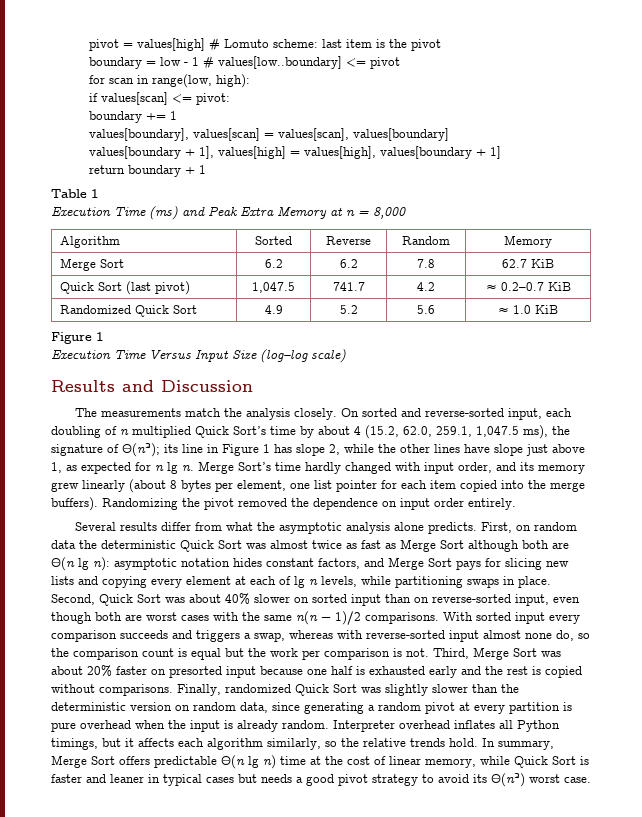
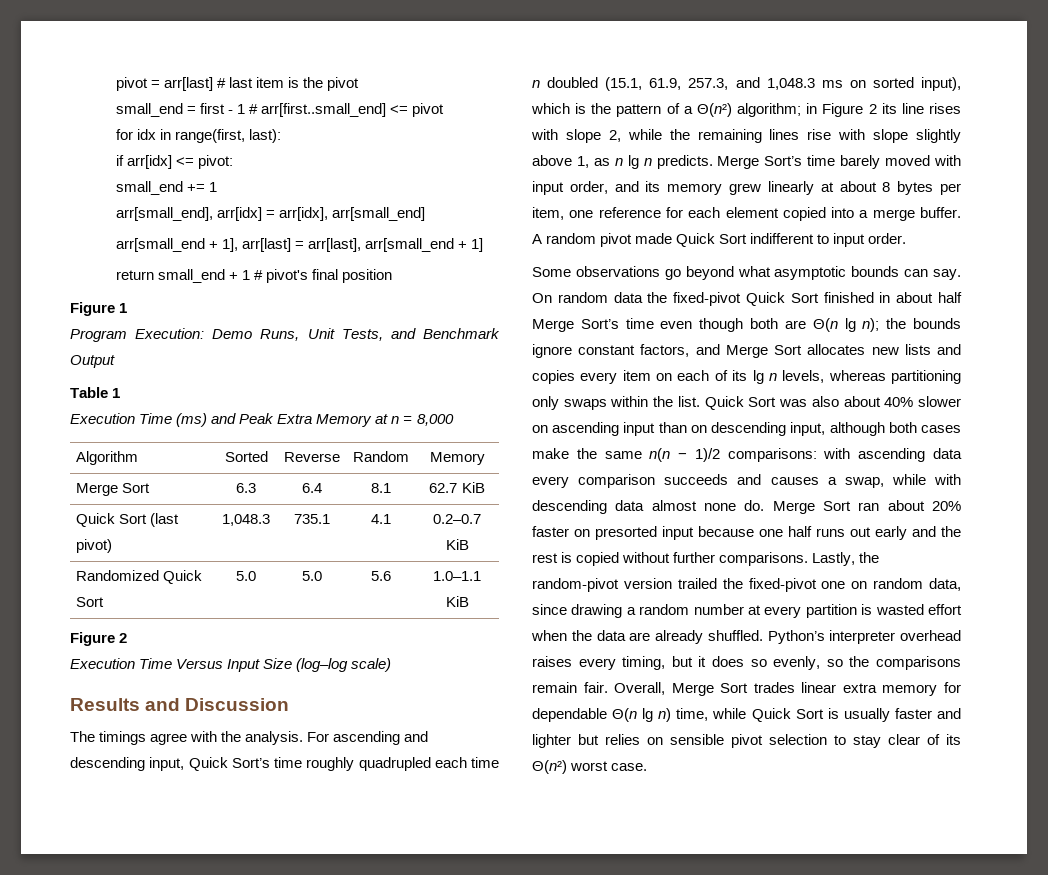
[137,38,319,52] values[high] # Lomuto scheme: -> [163,77,226,91] arr[last] #
[89,57,182,69] boundary = low -> [115,103,225,117] small_end = first
[218,56,343,69] values[low..boundary] -> [260,103,386,117] arr[first..small_end]
[109,74,251,88] scan in range(low, high): -> [136,129,281,143] idx in range(first, last):
[101,92,169,105] values[scan] -> [126,155,172,169] arr[idx]
[89,111,143,123] boundary -> [115,181,183,195] small_end
[89,128,450,141] [89,146,473,159] values[boundary], values[scan] = values[scan], values[boundary] // values[boundary + 1], values[high] = values[high], values[boundary -> [115,207,425,221] [115,238,454,252] arr[small_end], arr[idx] = arr[idx], arr[small_end] // arr[small_end + 1], arr[last] = arr[last], arr[small_end
[128,165,182,177] boundary -> [157,269,225,283] small_end
(207, 169) none -> [253,269,393,283] [70,302,128,316] [70,328,501,342] [70,355,115,368] # pivot's final position // Figure 1 // Program Execution: Demo Runs, Unit Tests, and Benchmark Output
[264,259,283,268] [339,259,358,268] [417,259,435,268] 6.2 | 6.2 | 7.8 -> [236,483,256,493] [301,483,322,493] [371,483,391,493] 6.3 | 6.4 | 8.1
[252,282,295,293] [332,282,365,291] [417,282,435,291] [485,284,497,291] 1,047.5 | 741.7 | 4.2 | ≈ -> [222,514,270,526] [293,514,330,524] [371,514,391,524] 1,048.3 | 735.1 | 4.1 |
[264,305,283,314] [339,305,358,314] 4.9 | 5.2 -> [236,571,256,581] [301,571,322,581] 5.0 | 5.0
[498,305,531,314] ≈ 1.0 -> [433,571,481,581] 1.0–1.1
[96,332,103,341] 1 -> [119,633,128,643] 2
[101,408,573,420] [51,425,570,439] [51,443,585,457] [51,461,391,474] measurements match the analysis closely. On sorted and reverse-sorted input, each doubling of n multiplied Quick Sort’s time by about 4 (15.2, 62.0, 259.1, 1,047.5 ms), the signature of Θ(n²); its line in Figure 1 has slope 2, while the other lines have slope just above 1, as expected for n lg n. Merge Sort’s time hardly changed -> [99,731,429,745] [70,757,499,771] [532,77,961,91] [531,103,961,117] [531,129,961,143] [532,155,931,169] timings agree with the analysis. For ascending and descending input, Quick Sort’s time roughly quadrupled each time n doubled (15.1, 61.9, 257.3, and 1,048.3 ms on sorted input), which is the pattern of a Θ(n²) algorithm; in Figure 2 its line rises with slope 2, while the remaining lines rise with slope slightly above 1, as n lg n predicts. Merge Sort’s time barely moved
[129,479,166,493] (about -> [820,181,877,192] at about
[237,480,377,492] element, one list pointer -> [532,207,661,220] item, one reference
[430,480,456,489] item -> [725,207,779,218] element
[528,480,585,492] [51,497,516,511] [75,522,532,534] the merge buffers). Randomizing the pivot removed the dependence on input order entirely. // Several results differ from what the asymptotic analysis alone predicts. First, on -> [859,207,962,221] [532,233,907,247] [532,266,961,280] [532,293,552,303] a merge buffer. A random pivot made Quick Sort indifferent to input order. // Some observations go beyond what asymptotic bounds can say. On
[101,539,569,552] [51,557,262,571] deterministic Quick Sort was almost twice as fast as Merge Sort although both are Θ(n lg n): asymptotic notation hides -> [673,292,962,306] [532,318,961,332] [532,344,572,358] fixed-pivot Quick Sort finished in about half Merge Sort’s time even though both are Θ(n lg n); the bounds ignore
[456,558,569,570] [51,576,246,588] pays for slicing new lists and copying every element at -> [807,344,961,355] [532,370,673,384] allocates new lists and copies every item on
(291, 580) none -> [732,370,748,381] its
[361,576,551,588] [51,594,185,606] while partitioning swaps in place. Second, Quick Sort was -> [828,370,961,384] [532,396,839,410] whereas partitioning only swaps within the list. Quick Sort was also
[312,594,347,603] sorted -> [552,422,620,436] ascending
[432,594,580,606] [51,612,239,624] reverse-sorted input, even though both are worst cases with -> [711,422,961,436] [532,448,569,459] descending input, although both cases make
[365,612,545,624] comparisons. With sorted input -> [727,448,962,462] comparisons: with ascending data
[196,630,240,642] triggers -> [770,477,819,485] causes
[289,630,590,642] [51,647,561,660] whereas with reverse-sorted input almost none do, so the comparison count is equal but the work per comparison is not. Third, Merge Sort was -> [891,474,961,485] [532,500,880,514] while with descending data almost none do. Merge Sort ran
[356,666,425,675] is exhausted -> [816,527,871,537] runs out
[99,684,519,696] [51,702,172,711] comparisons. Finally, randomized Quick Sort was slightly slower than the deterministic version -> [673,552,880,566] [532,578,846,592] further comparisons. Lastly, the random-pivot version trailed the fixed-pivot one
[304,702,364,714] generating -> [571,604,623,618] drawing
[425,702,455,714] pivot -> [693,604,744,615] number
[51,720,560,732] [51,738,554,750] [51,755,476,769] pure overhead when the input is already random. Interpreter overhead inflates all Python timings, but it affects each algorithm similarly, so the relative trends hold. In summary, Merge Sort offers predictable Θ(n lg n) time at the cost of linear memory, -> [875,604,962,615] [531,630,961,644] [532,656,961,670] [532,682,961,696] [532,708,709,722] wasted effort when the data are already shuffled. Python’s interpreter overhead raises every timing, but it does so evenly, so the comparisons remain fair. Overall, Merge Sort trades linear extra memory for dependable Θ(n lg n) time,
(589, 760) none -> [843,708,890,722] usually
[110,774,469,786] leaner in typical cases but needs a good pivot strategy to avoid -> [532,734,940,748] lighter but relies on sensible pivot selection to stay clear of

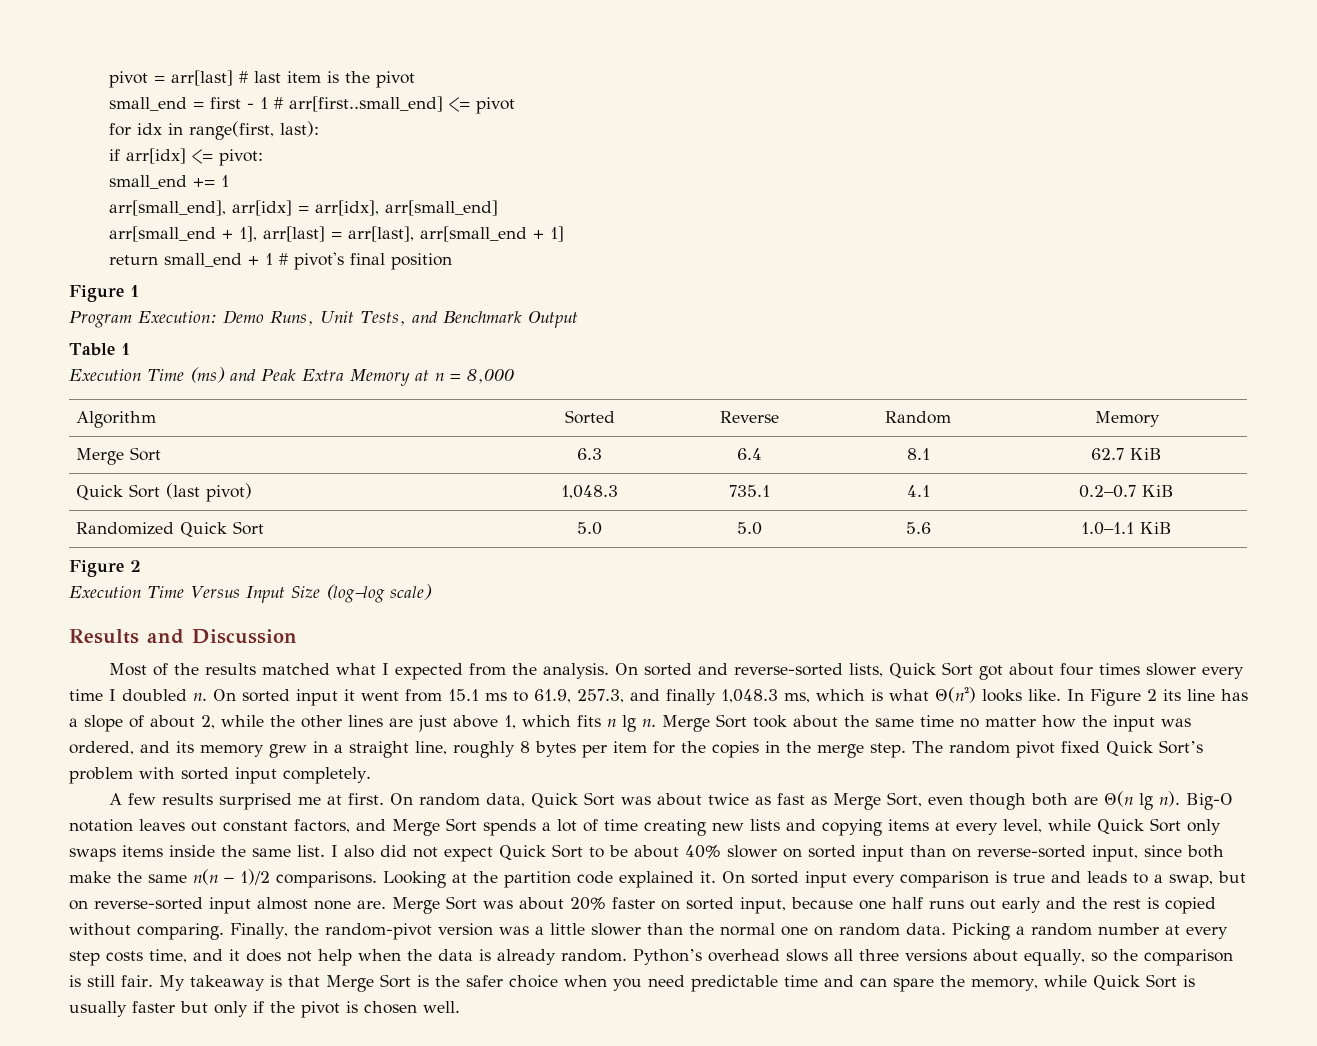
[70,731,429,745] [70,757,499,771] [532,77,961,91] [531,103,961,117] [531,129,961,143] [532,155,962,169] [532,181,961,195] [532,207,962,221] [532,233,907,247] [532,266,961,280] [532,292,962,306] [532,318,654,332] The timings agree with the analysis. For ascending and descending input, Quick Sort’s time roughly quadrupled each time n doubled (15.1, 61.9, 257.3, and 1,048.3 ms on sorted input), which is the pattern of a Θ(n²) algorithm; in Figure 2 its line rises with slope 2, while the remaining lines rise with slope slightly above 1, as n lg n predicts. Merge Sort’s time barely moved with input order, and its memory grew linearly at about 8 bytes per item, one reference for each element copied into a merge buffer. A random pivot made Quick Sort indifferent to input order. // Some observations go beyond what asymptotic bounds can say. On random data the fixed-pivot Quick Sort finished in about half Merge Sort’s time -> [108,662,1244,680] [69,686,1248,706] [69,714,1191,732] [69,740,1203,758] [69,767,371,784] [108,792,922,810] Most of the results matched what I expected from the analysis. On sorted and reverse-sorted lists, Quick Sort got about four times slower every time I doubled n. On sorted input it went from 15.1 ms to 61.9, 257.3, and finally 1,048.3 ms, which is what Θ(n²) looks like. In Figure 2 its line has a slope of about 2, while the other lines are just above 1, which fits n lg n. Merge Sort took about the same time no matter how the input was ordered, and its memory grew in a straight line, roughly 8 bytes per item for the copies in the merge step. The random pivot fixed Quick Sort’s problem with sorted input completely. // A few results surprised me at first. On random data, Quick Sort was about twice as fast as Merge Sort,
[862,318,961,332] [532,344,572,358] n); the bounds ignore -> [1158,791,1233,810] [69,819,217,832] n). Big-O notation leaves out
[807,344,961,355] [532,370,961,384] [532,396,839,410] allocates new lists and copies every item on each of its lg n levels, whereas partitioning only swaps within the list. Quick Sort was also -> [483,818,1221,836] [69,844,628,862] spends a lot of time creating new lists and copying items at every level, while Quick Sort only swaps items inside the same list. I also did not expect Quick Sort to be
[552,422,620,436] ascending -> [808,845,856,858] sorted
[711,422,961,436] descending input, although both cases -> [977,845,1224,862] reverse-sorted input, since both
[727,448,962,462] [532,474,961,488] [532,500,645,514] comparisons: with ascending data every comparison succeeds and causes a swap, while with descending data -> [276,871,1246,888] [69,897,251,914] comparisons. Looking at the partition code explained it. On sorted input every comparison is true and leads to a swap, but on reverse-sorted input
[744,500,880,514] do. Merge Sort ran -> [357,896,513,914] are. Merge Sort was
[595,526,694,540] presorted input -> [686,897,786,914] sorted input,
[673,552,880,566] [532,578,961,592] [532,604,623,618] further comparisons. Lastly, the random-pivot version trailed the fixed-pivot one on random data, since drawing -> [137,923,1010,940] comparing. Finally, the random-pivot version was a little slower than the normal one on random data. Picking
[805,604,962,618] [531,630,961,644] [532,656,961,670] [532,682,961,696] [532,708,709,722] partition is wasted effort when the data are already shuffled. Python’s interpreter overhead raises every timing, but it does so evenly, so the comparisons remain fair. Overall, Merge Sort trades linear extra memory for dependable Θ(n lg n) time, -> [69,949,1233,966] [69,974,1038,992] step costs time, and it does not help when the data is already random. Python’s overhead slows all three versions about equally, so the comparison is still fair. My takeaway is that Merge Sort is the safer choice when you need predictable time and can spare the memory,
[936,708,961,719] [532,734,961,748] [532,760,648,774] and lighter but relies on sensible pivot selection to stay clear of its Θ(n²) worst case. -> [180,1001,460,1018] but only if the pivot is chosen well.

